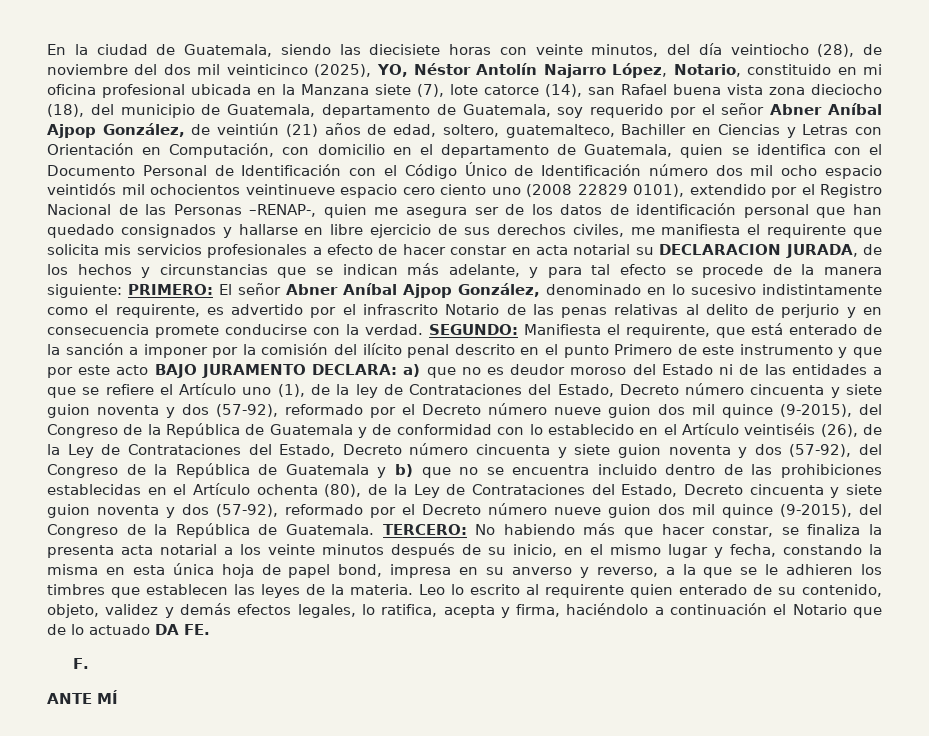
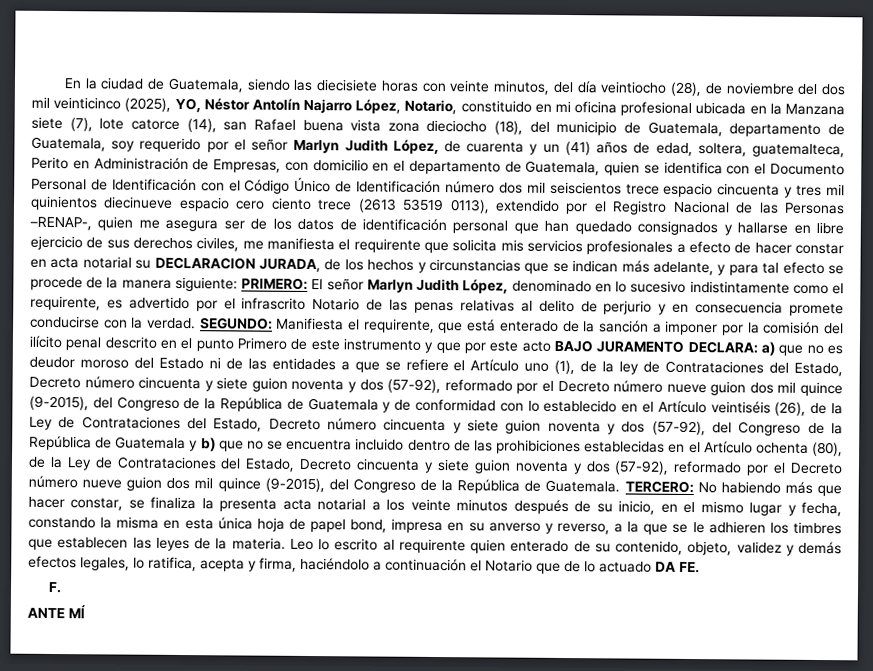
[770,103,883,115] [47,123,883,138] [47,143,275,158] Abner Aníbal Ajpop González, de veintiún (21) años de edad, soltero, guatemalteco, Bachiller en Ciencias y Letras con Orientación en Computación, -> [293,139,845,158] [31,156,282,173] Marlyn Judith López, de cuarenta y un (41) años de edad, soltera, guatemalteca, Perito en Administración de Empresas,
[781,165,883,179] [47,183,684,198] ocho espacio veintidós mil ochocientos veintinueve espacio cero ciento uno (2008 22829 0101), -> [549,181,846,198] [30,195,490,214] seiscientos trece espacio cincuenta y tres mil quinientos diecinueve espacio cero ciento trece (2613 53519 0113),
[286,283,540,298] Abner Aníbal Ajpop González, -> [366,278,509,294] Marlyn Judith López,

